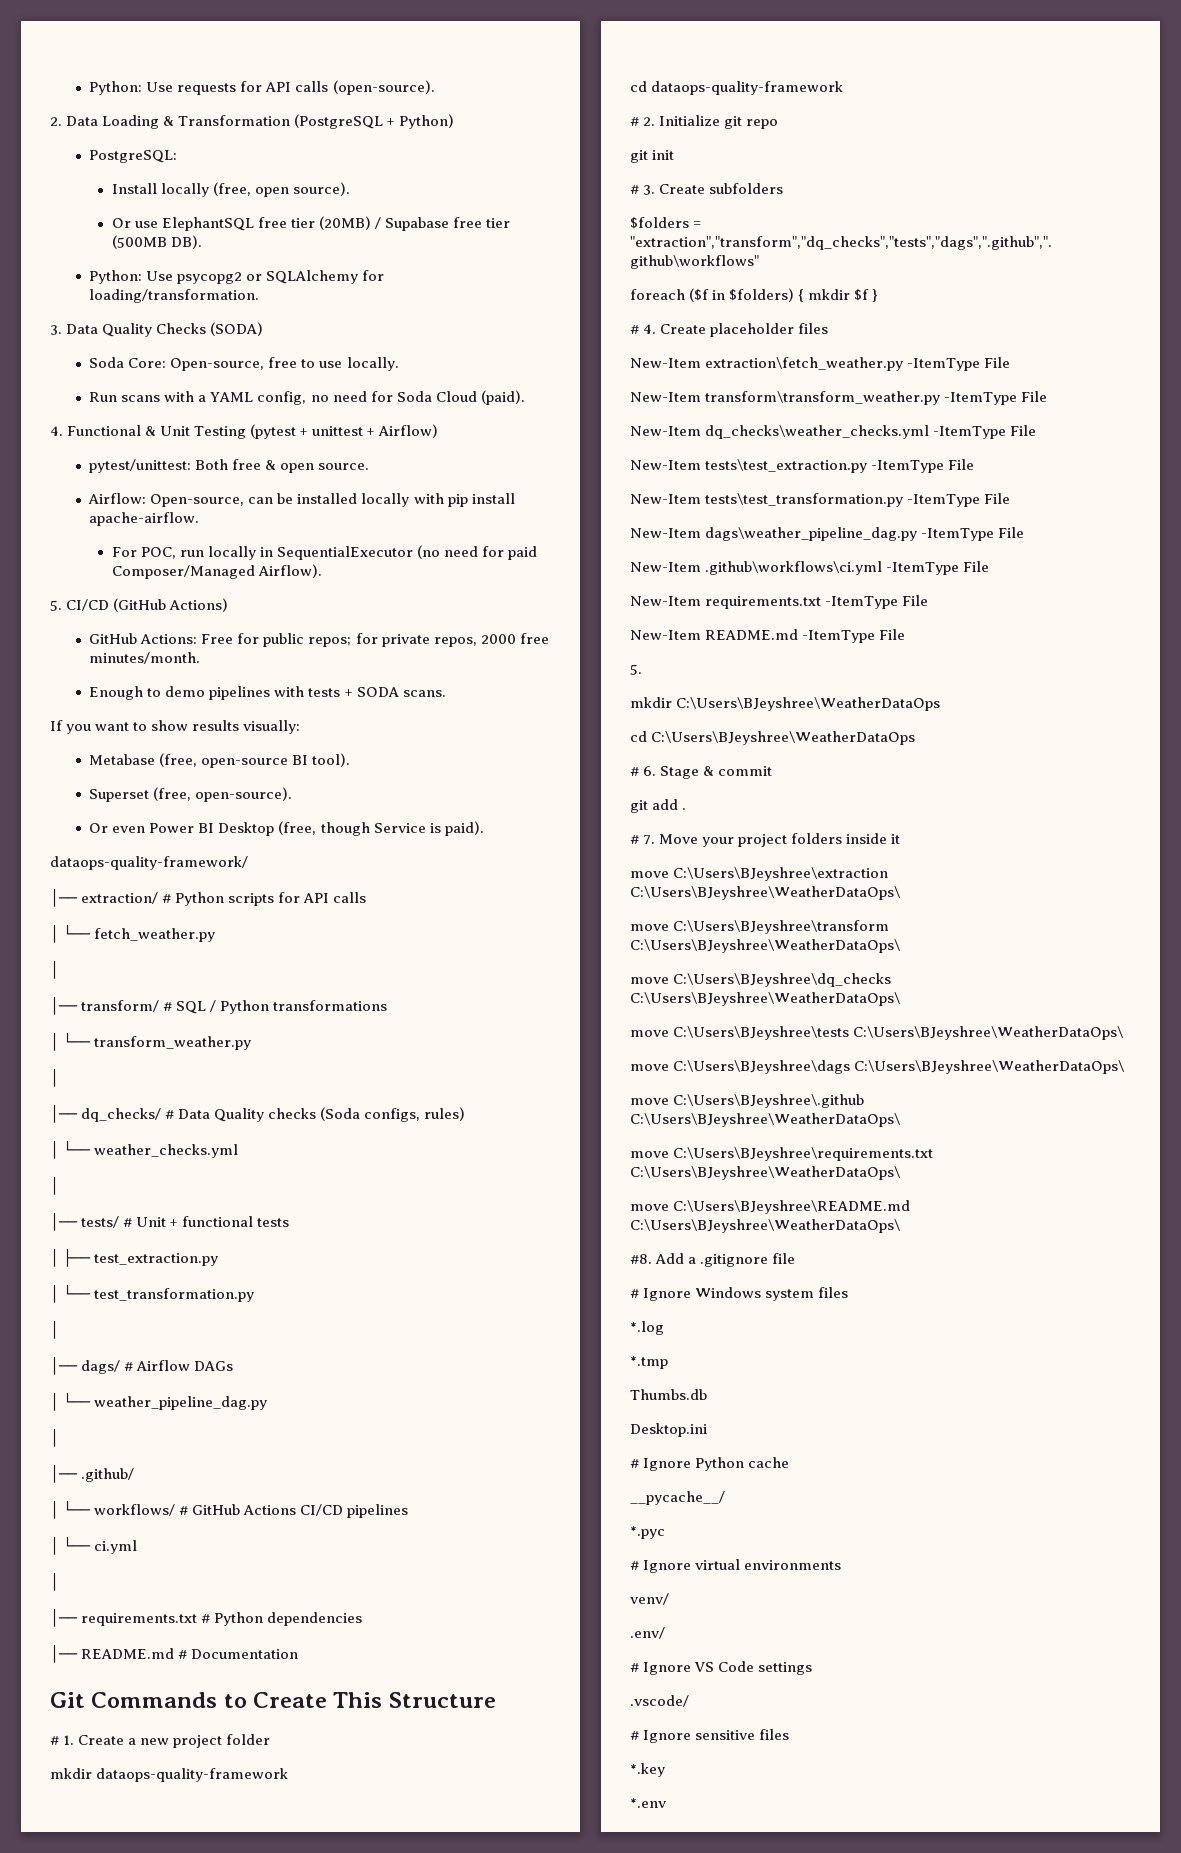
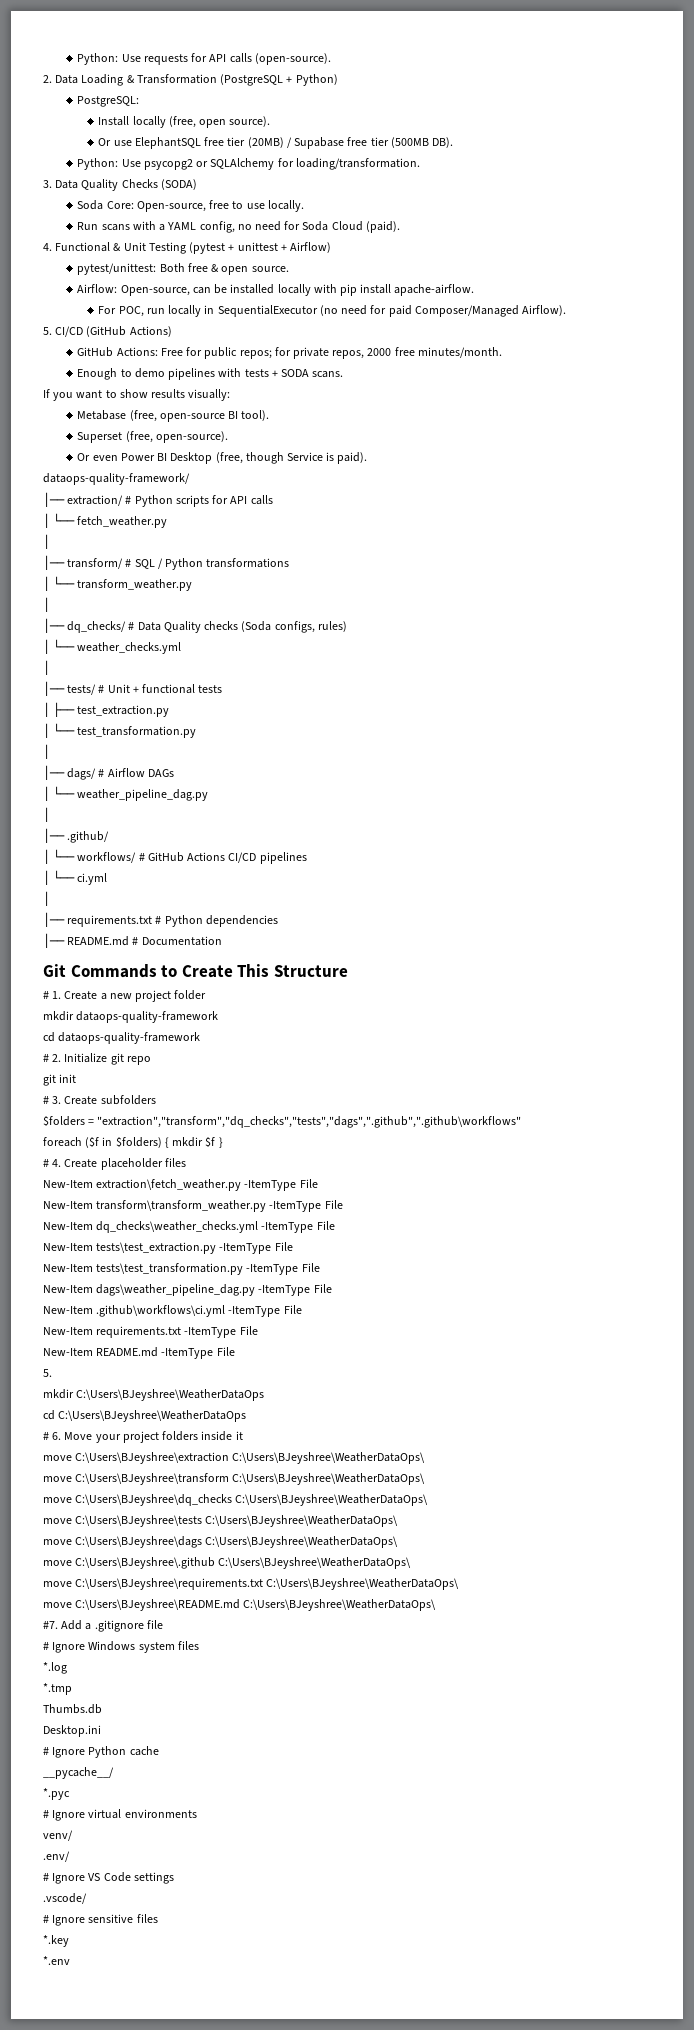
[660,766,773,779] [630,799,687,813] [630,835,656,845] Stage & commit // git add . // # 7. -> (62, 1436) none
[630,1254,652,1264] #8. -> [43,1621,58,1629] #7.

